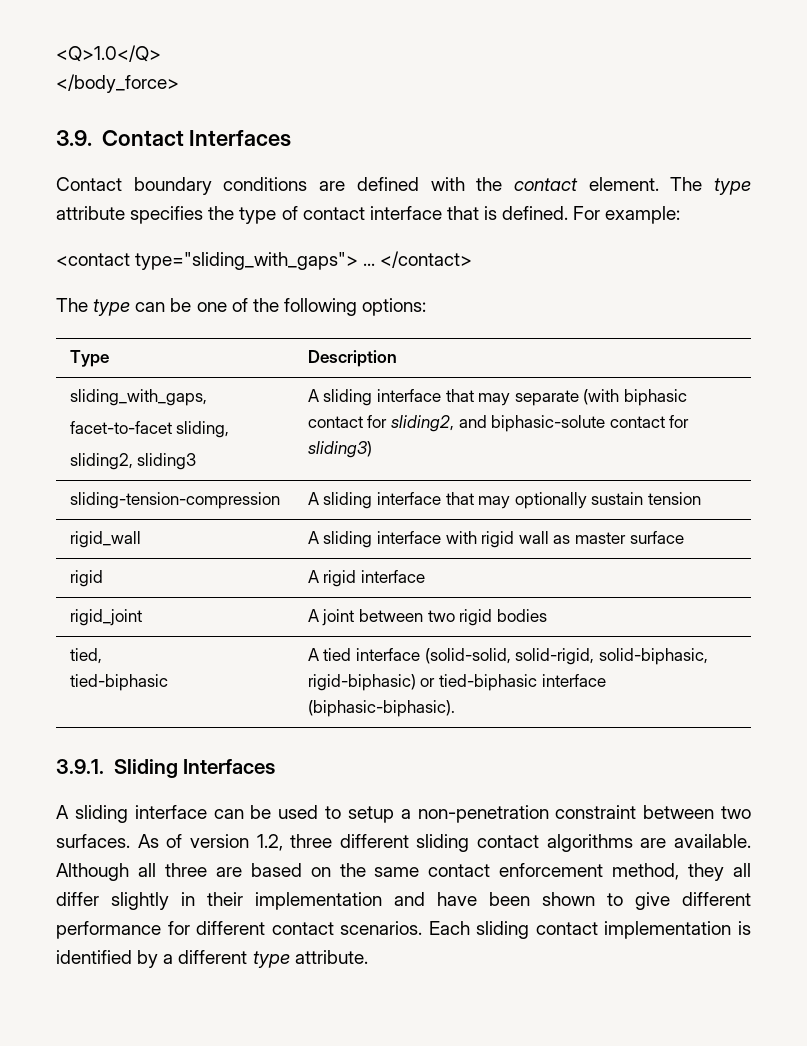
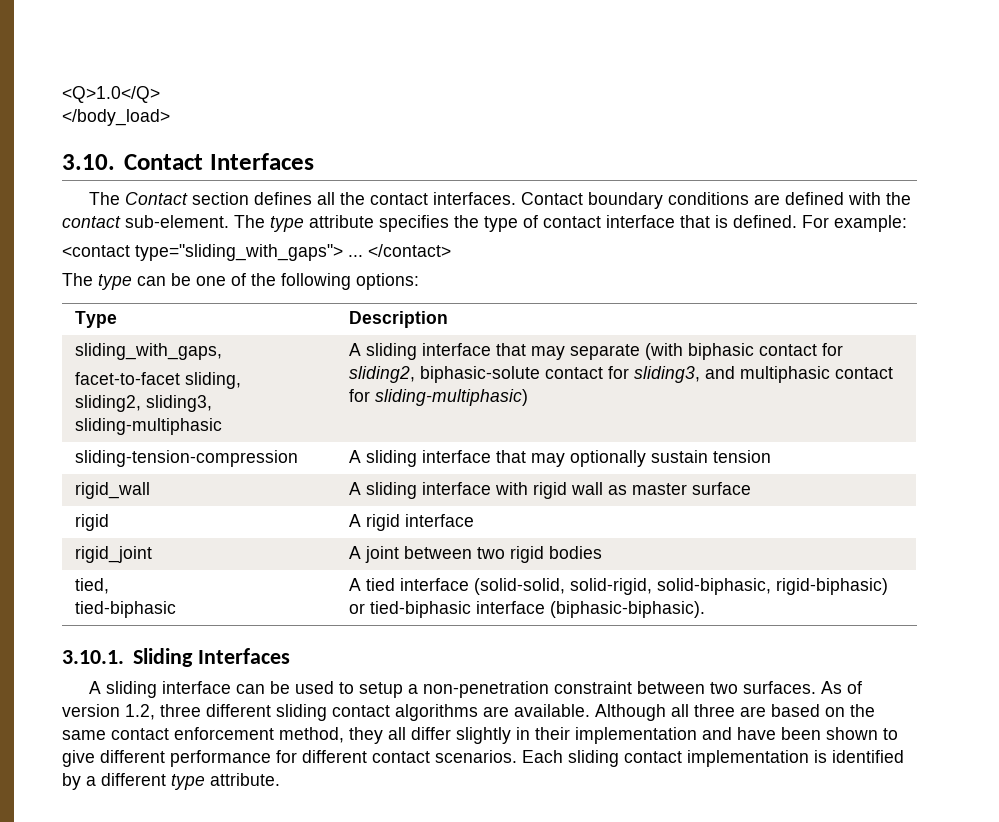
[56,74,179,93] [56,130,92,146] </body_force> // 3.9. -> [62,109,170,126] [62,154,115,170] </body_load> // 3.10.
(292, 138) none -> [89,192,517,205] The Contact section defines all the contact interfaces.
[588,177,659,191] element. -> [125,215,229,228] sub-element.
[137,453,197,470] sliding3 -> [146,395,213,412] [75,418,223,435] sliding3, sliding-multiphasic
[458,415,487,428] and -> (416, 374) none
[307,441,372,458] sliding3) -> [634,366,894,383] [349,389,529,406] sliding3, and multiphasic contact for sliding-multiphasic)
[56,759,104,774] 3.9.1. -> [62,650,124,664] 3.10.1.

